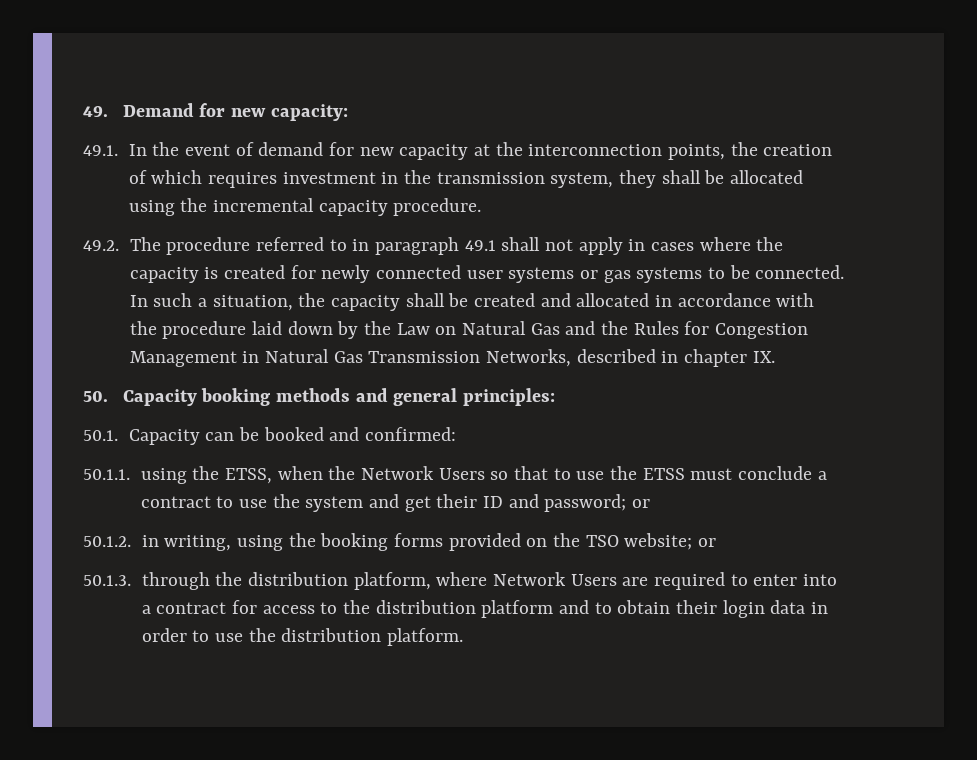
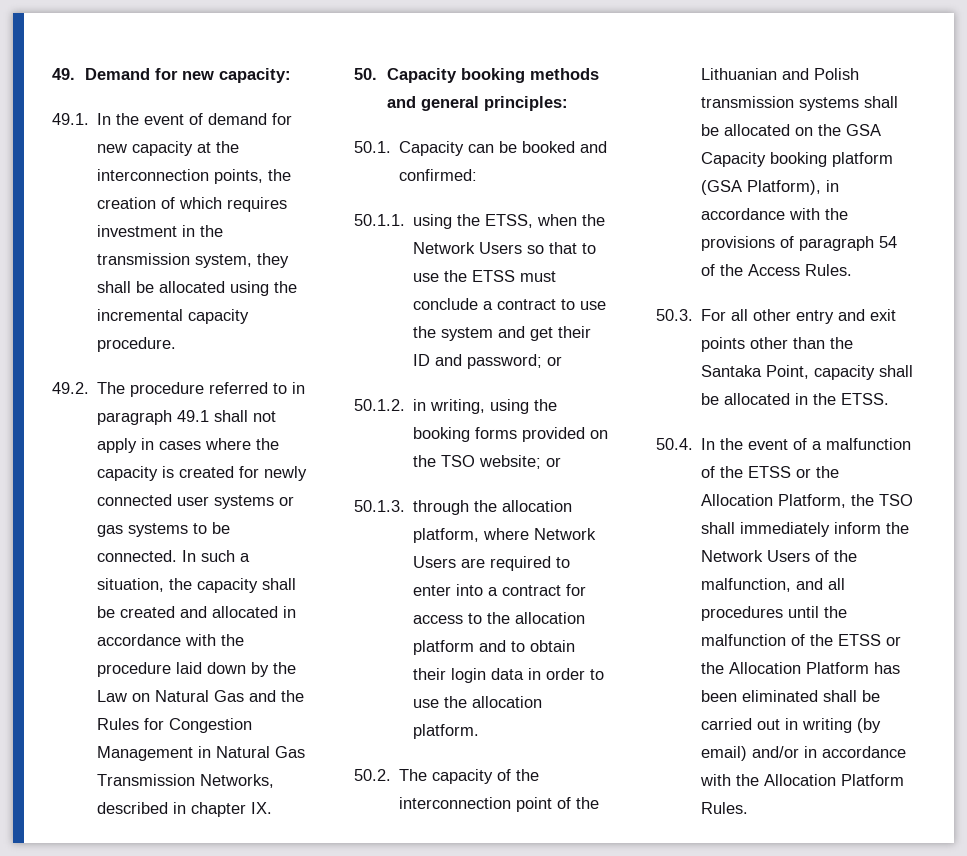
[247,572,348,586] distribution -> [502,500,573,512] allocation
[375,600,476,614] distribution -> [515,612,586,624] allocation
[281,628,382,642] distribution -> [472,696,543,708] allocation
(463, 637) none -> [354,769,540,784] [399,797,600,812] [701,68,860,80] [701,96,899,111] [701,124,882,136] [701,152,894,167] [701,180,840,195] [701,208,849,220] [701,236,898,251] [701,264,853,276] [656,309,897,324] [701,337,854,352] [701,365,914,380] [701,393,890,405] [656,438,912,450] [701,466,840,478] [701,494,914,508] [701,522,910,537] [701,550,858,562] [701,578,846,592] [701,606,848,621] [701,634,902,646] [701,662,901,674] [701,690,881,702] [701,718,882,733] [701,746,907,761] [700,774,905,786] [701,802,749,814] // 50.2. The capacity of the interconnection point of the Lithuanian and Polish transmission systems shall be allocated on the GSA Capacity booking platform (GSA Platform), in accordance with the provisions of paragraph 54 of the Access Rules. // 50.3. For all other entry and exit points other than the Santaka Point, capacity shall be allocated in the ETSS. // 50.4. In the event of a malfunction of the ETSS or the Allocation Platform, the TSO shall immediately inform the Network Users of the malfunction, and all procedures until the malfunction of the ETSS or the Allocation Platform has been eliminated shall be carried out in writing (by email) and/or in accordance with the Allocation Platform Rules.

